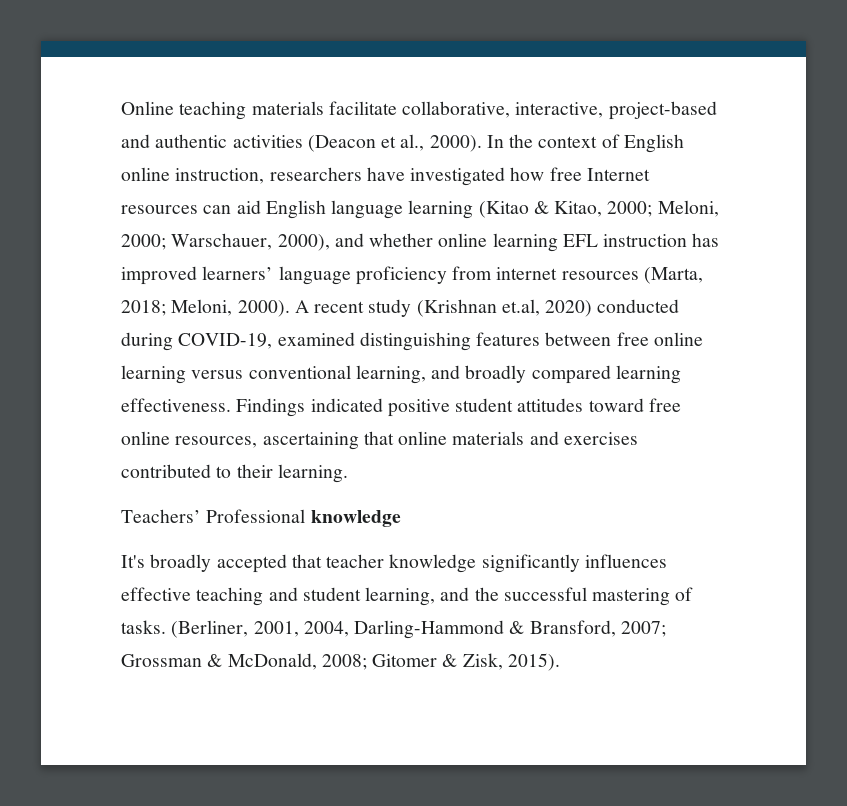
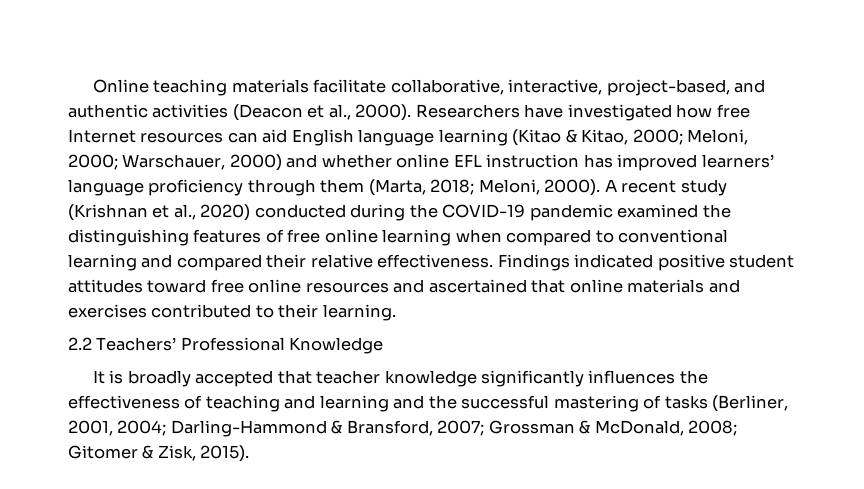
[608,101,717,120] project-based -> [606,79,730,96] project-based,
[486,134,684,153] [121,167,362,184] In the context of English online instruction, researchers -> [415,104,520,118] Researchers
[277,234,330,251] 2000), -> [229,154,282,171] 2000)
[492,233,558,252] learning -> (450, 161) none
[452,266,639,280] from internet resources -> [247,179,365,196] through them
[501,299,540,316] et.al, -> [152,204,196,220] et al.,
[178,332,355,349] COVID-19, examined -> [409,204,731,221] the COVID-19 pandemic examined the
[545,332,612,346] between -> [265,229,284,243] of
[191,365,681,384] versus conventional learning, and broadly compared learning -> [455,229,729,246] [68,254,373,271] when compared to conventional learning and compared their relative
[175,432,359,450] resources, ascertaining -> [305,279,527,293] resources and ascertained
(348, 473) none -> [68,337,92,350] 2.2
[310,510,401,527] [121,555,145,568] knowledge // It's -> [289,337,384,354] [92,370,124,384] Knowledge // It is
[121,587,436,606] effective teaching and student learning, -> [679,370,708,384] [68,395,389,412] the effectiveness of teaching and learning
[121,620,166,634] tasks. -> [664,395,708,409] tasks
[303,621,349,637] 2004, -> [117,420,167,436] 2004;

